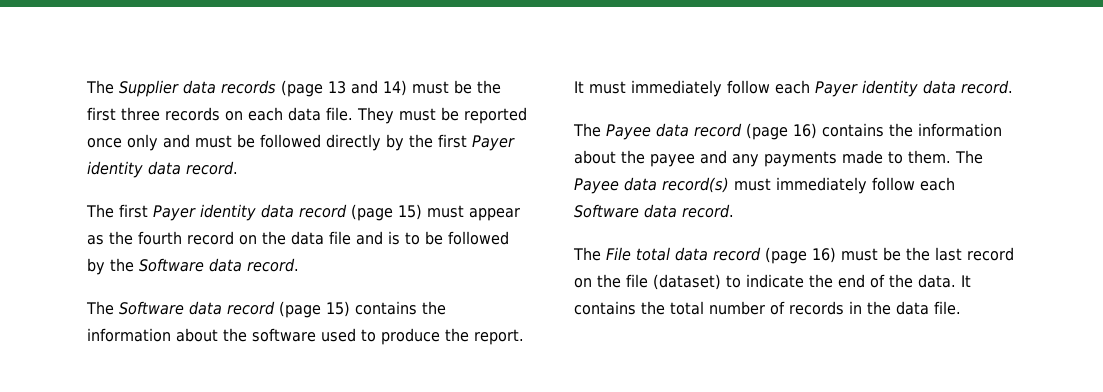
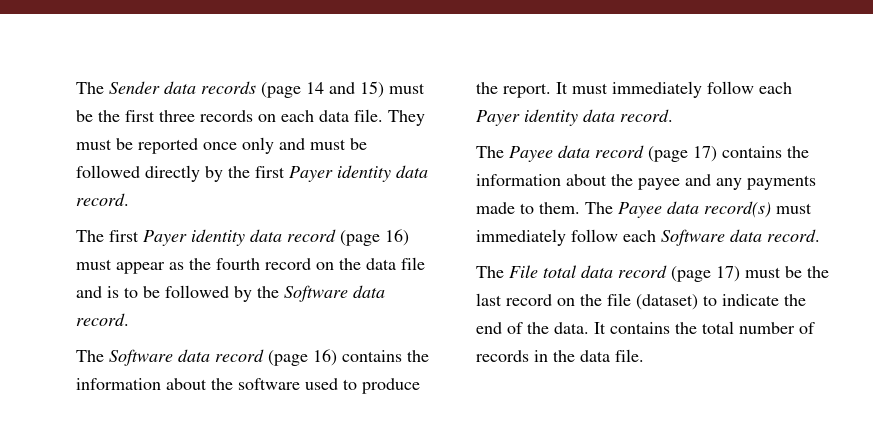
[86,80,179,97] The Supplier -> [76,81,160,94] The Sender
[328,80,407,96] 13 and 14) -> [306,81,384,98] 14 and 15)
[398,204,422,220] 15) -> [385,229,409,246] 16)
[326,301,350,317] 15) -> [313,349,337,366] 16)
[793,123,817,139] 16) -> [693,146,717,162] 17)
[812,247,836,263] 16) -> [716,266,740,282] 17)

